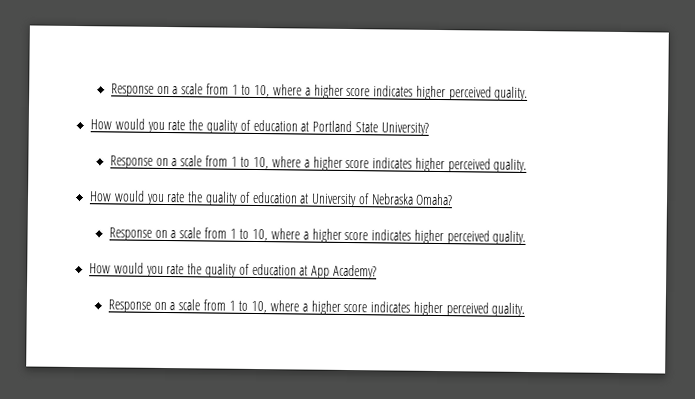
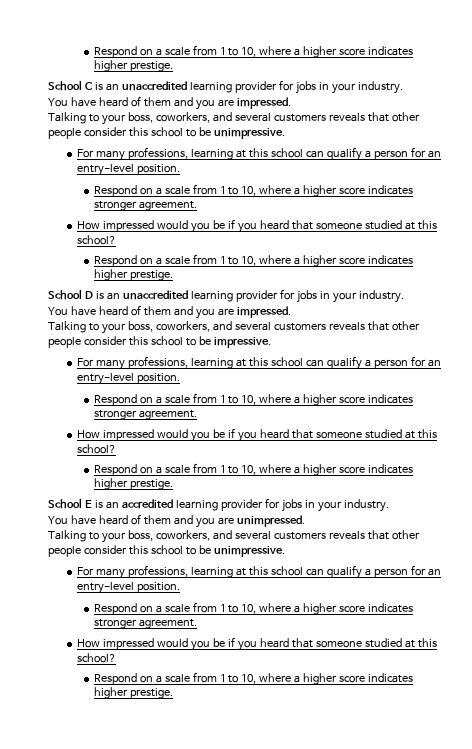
[110,83,154,97] Response -> [93,46,137,58] Respond
[448,86,529,101] [90,118,429,136] [109,155,153,169] perceived quality. // How would you rate the quality of education at Portland State University? // Response -> [129,61,173,72] [48,80,403,94] [48,96,291,110] [48,112,420,125] [48,127,285,139] [76,147,441,161] [76,164,180,176] [93,184,414,197] [93,201,197,211] [76,219,437,233] [76,235,116,245] [93,255,137,267] prestige. // School C is an unaccredited learning provider for jobs in your industry. // You have heard of them and you are impressed. // Talking to your boss, coworkers, and several customers reveals that other people consider this school to be unimpressive. // For many professions, learning at this school can qualify a person for an entry-level position. // Respond on a scale from 1 to 10, where a higher score indicates stronger agreement. // How impressed would you be if you heard that someone studied at this school? // Respond
[447,158,528,173] [89,190,454,208] [108,227,152,241] perceived quality. // How would you rate the quality of education at University of Nebraska Omaha? // Response -> [129,270,173,281] [48,289,404,303] [48,305,291,319] [48,321,420,334] [48,336,271,348] [76,356,441,370] [76,373,180,385] [93,393,414,406] [93,410,197,420] [76,428,437,442] [76,444,116,454] [93,464,137,476] prestige. // School D is an unaccredited learning provider for jobs in your industry. // You have heard of them and you are impressed. // Talking to your boss, coworkers, and several customers reveals that other people consider this school to be impressive. // For many professions, learning at this school can qualify a person for an entry-level position. // Respond on a scale from 1 to 10, where a higher score indicates stronger agreement. // How impressed would you be if you heard that someone studied at this school? // Respond
[446,230,527,245] [89,262,377,280] [107,299,151,313] perceived quality. // How would you rate the quality of education at App Academy? // Response -> [129,479,173,490] [48,498,389,512] [48,514,305,528] [48,530,420,543] [48,545,285,557] [76,565,441,579] [76,582,180,594] [93,602,414,615] [93,619,197,629] [76,637,437,651] [76,653,116,663] [93,673,137,685] prestige. // School E is an accredited learning provider for jobs in your industry. // You have heard of them and you are unimpressed. // Talking to your boss, coworkers, and several customers reveals that other people consider this school to be unimpressive. // For many professions, learning at this school can qualify a person for an entry-level position. // Respond on a scale from 1 to 10, where a higher score indicates stronger agreement. // How impressed would you be if you heard that someone studied at this school? // Respond
[445,302,526,317] perceived quality. -> [129,688,173,699] prestige.

